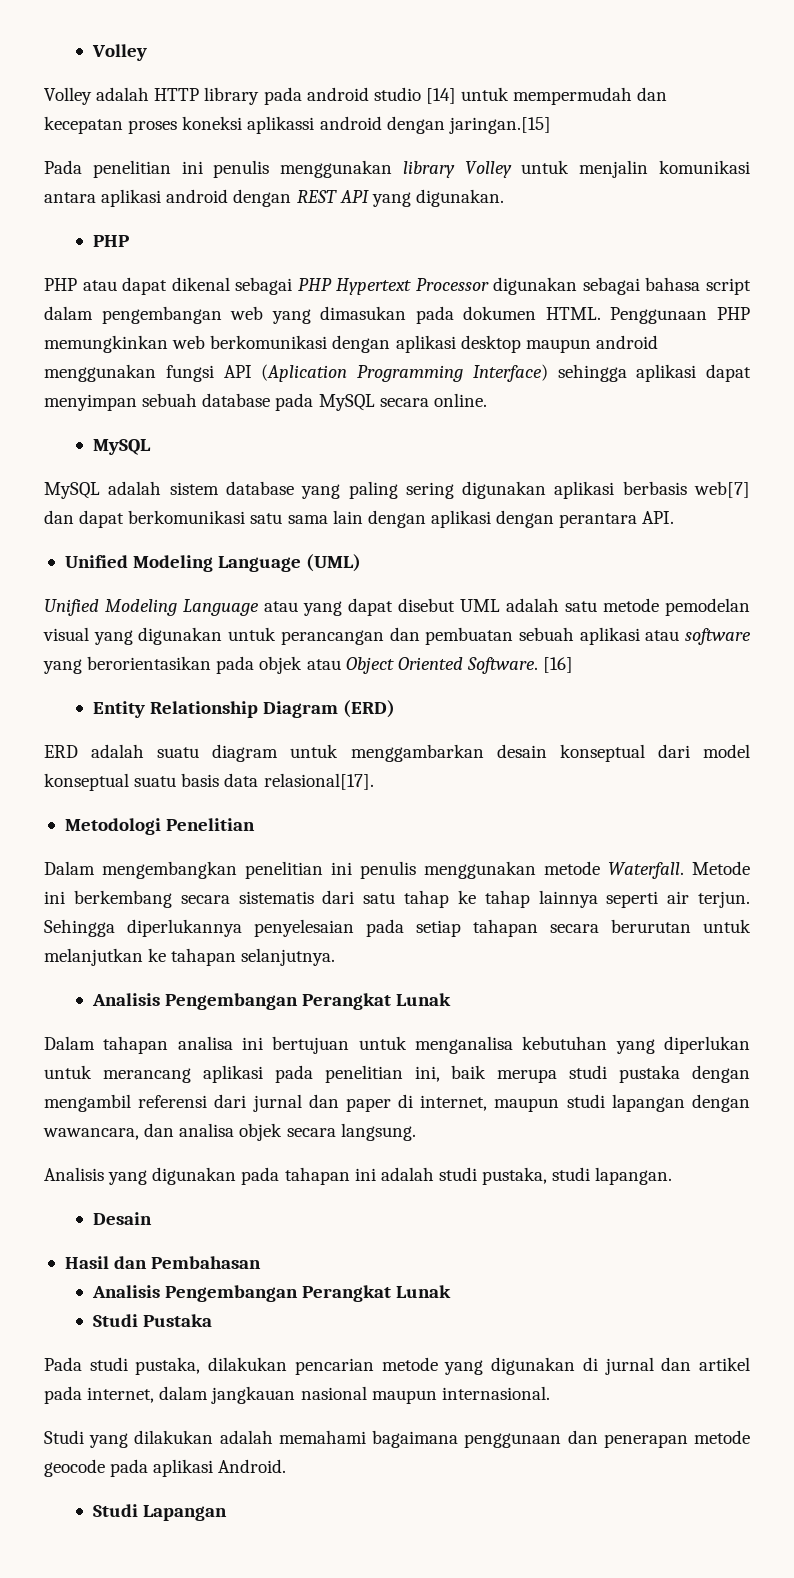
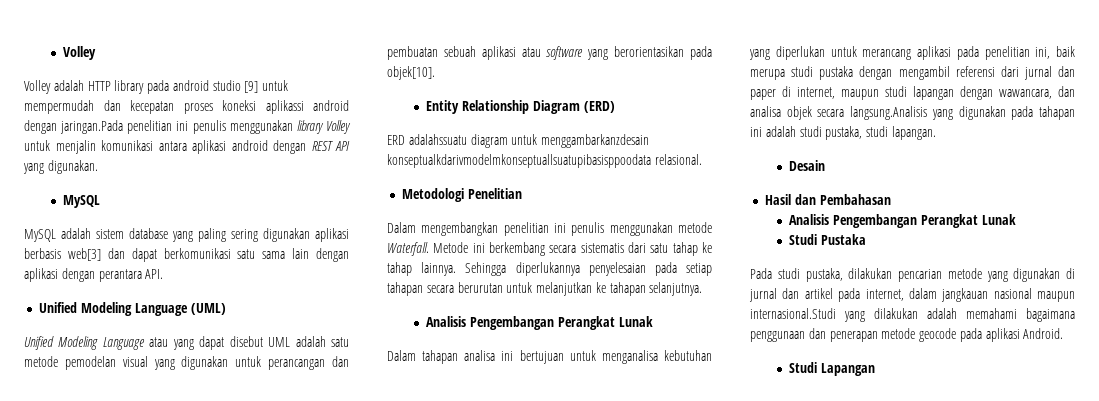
[425,88,456,104] [14] -> [244,81,259,93] [9]
[448,117,551,134] [44,160,82,174] jaringan.[15] // Pada -> [60,120,124,134] jaringan.Pada
[92,235,129,247] [44,277,751,295] [44,306,750,324] [44,335,658,353] [44,364,751,382] [44,393,487,411] // PHP // PHP atau dapat dikenal sebagai PHP Hypertext Processor digunakan sebagai bahasa script dalam pengembangan web yang dimasukan pada dokumen HTML. Penggunaan PHP memungkinkan web berkomunikasi dengan aplikasi desktop maupun android menggunakan fungsi API (Aplication Programming Interface) sehingga aplikasi dapat menyimpan sebuah database pada MySQL secara online. -> (98, 167) none
[694,481,750,498] web[7] -> [67,248,101,261] web[3]
[259,656,574,674] objek atau Object Oriented Software. [16] -> [387,66,435,80] objek[10].
[91,744,750,762] [44,773,374,791] adalah suatu diagram untuk menggambarkan desain konseptual dari model konseptual suatu basis data relasional[17]. -> [408,134,650,148] [387,154,702,168] adalahssuatu diagram untuk menggambarkanzdesain konseptualkdarivmodelmkonseptuallsuatupibasisppoodata relasional.
[538,890,750,908] lainnya seperti air terjun. -> [421,262,457,276] lainnya.
[340,1123,416,1141] [44,1167,104,1181] langsung. // Analisis -> [850,106,928,120] langsung.Analisis
[441,1386,550,1400] [44,1430,84,1444] internasional. // Studi -> [750,308,836,319] internasional.Studi

